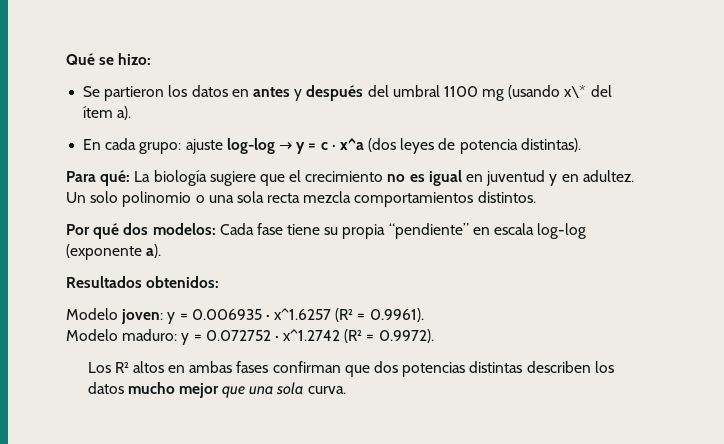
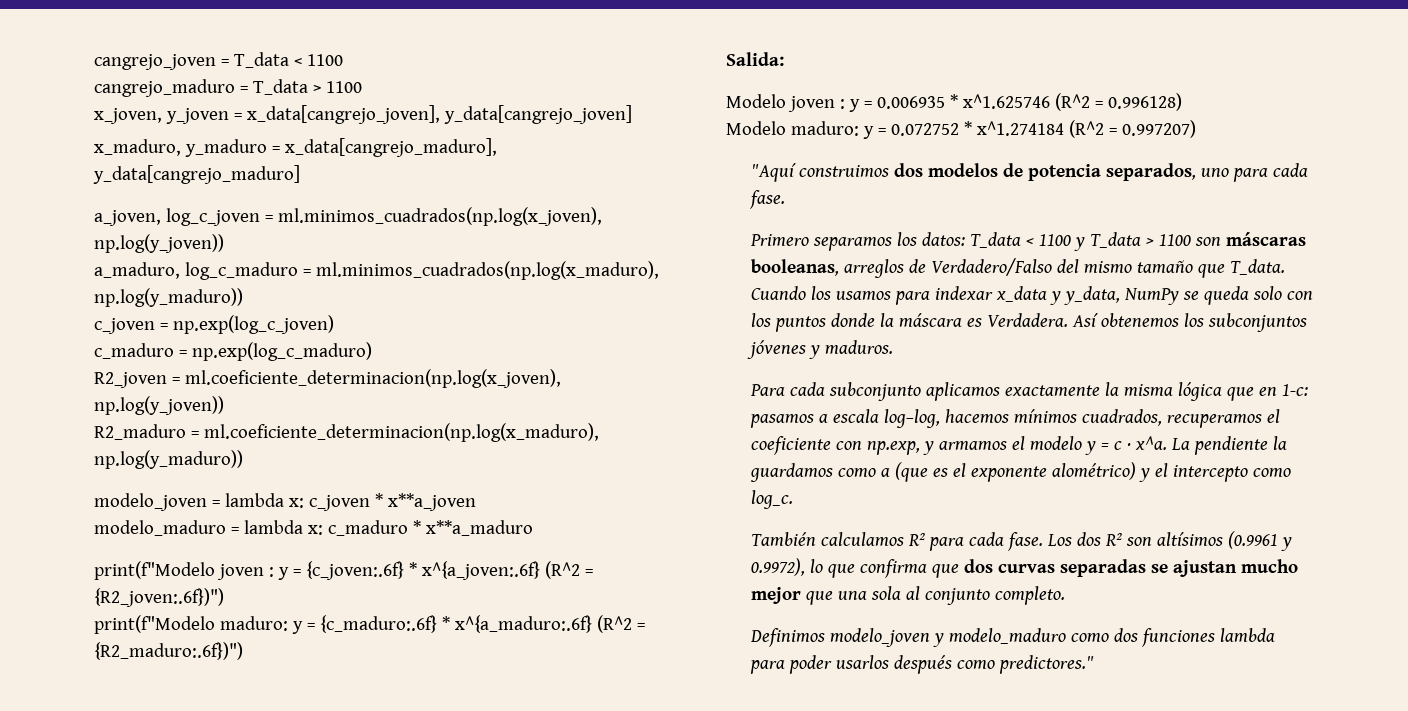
[66,53,152,65] [83,85,612,101] [83,106,132,120] [83,138,581,154] [66,170,634,186] [66,191,536,207] [66,223,587,239] [66,244,162,260] [66,276,220,288] [66,308,164,324] Qué se hizo: // Se partieron los datos en antes y después del umbral 1100 mg (usando x\* del ítem a). // En cada grupo: ajuste log-log → y = c · x^a (dos leyes de potencia distintas). // Para qué: La biología sugiere que el crecimiento no es igual en juventud y en adultez. Un solo polinomio o una sola recta mezcla comportamientos distintos. // Por qué dos modelos: Cada fase tiene su propia “pendiente” en escala log-log (exponente a). // Resultados obtenidos: // Modelo joven: -> [94,52,343,70] [94,79,362,97] [94,105,632,124] [94,138,497,157] [93,165,300,184] [94,207,602,226] [94,234,224,253] [94,261,659,280] [94,288,243,307] [94,315,334,334] [94,342,372,361] [94,369,561,388] [94,396,224,415] [94,423,599,442] [94,450,243,469] [94,493,476,511] [94,520,533,536] [94,561,593,580] [94,588,224,607] [94,615,645,634] [94,642,243,660] [726,52,784,66] [726,94,845,112] cangrejo_joven = T_data < 1100 // cangrejo_maduro = T_data > 1100 // x_joven, y_joven = x_data[cangrejo_joven], y_data[cangrejo_joven] // x_maduro, y_maduro = x_data[cangrejo_maduro], y_data[cangrejo_maduro] // a_joven, log_c_joven = ml.minimos_cuadrados(np.log(x_joven), np.log(y_joven)) // a_maduro, log_c_maduro = ml.minimos_cuadrados(np.log(x_maduro), np.log(y_maduro)) // c_joven = np.exp(log_c_joven) // c_maduro = np.exp(log_c_maduro) // R2_joven = ml.coeficiente_determinacion(np.log(x_joven), np.log(y_joven)) // R2_maduro = ml.coeficiente_determinacion(np.log(x_maduro), np.log(y_maduro)) // modelo_joven = lambda x: c_joven * x**a_joven // modelo_maduro = lambda x: c_maduro * x**a_maduro // print(f"Modelo joven : y = {c_joven:.6f} * x^{a_joven:.6f} (R^2 = {R2_joven:.6f})") // print(f"Modelo maduro: y = {c_maduro:.6f} * x^{a_maduro:.6f} (R^2 = {R2_maduro:.6f})") // Salida: // Modelo joven :
[265,308,424,322] · x^1.6257 (R² = 0.9961). -> [949,93,1182,111] * x^1.625746 (R^2 = 0.996128)
[274,329,434,343] [87,361,614,377] [87,382,124,394] · x^1.2742 (R² = 0.9972). // Los R² altos en ambas fases confirman que dos potencias distintas describen los datos -> [963,120,1196,138] [751,163,1309,182] [750,190,786,209] [750,232,1307,251] [751,258,1286,278] [751,286,1314,305] [751,313,1308,332] [747,340,894,359] [750,382,1309,401] [750,409,1281,428] [751,436,1288,455] [750,462,1292,482] [751,490,794,509] [751,531,1293,551] [751,558,1238,578] * x^1.274184 (R^2 = 0.997207) // "Aquí construimos dos modelos de potencia separados, uno para cada fase. // Primero separamos los datos: T_data < 1100 y T_data > 1100 son máscaras booleanas, arreglos de Verdadero/Falso del mismo tamaño que T_data. Cuando los usamos para indexar x_data y y_data, NumPy se queda solo con los puntos donde la máscara es Verdadera. Así obtenemos los subconjuntos jóvenes y maduros. // Para cada subconjunto aplicamos exactamente la misma lógica que en 1-c: pasamos a escala log–log, hacemos mínimos cuadrados, recuperamos el coeficiente con np.exp, y armamos el modelo y = c · x^a. La pendiente la guardamos como a (que es el exponente alométrico) y el intercepto como log_c. // También calculamos R² para cada fase. Los dos R² son altísimos (0.9961 y 0.9972), lo que confirma que dos curvas separadas se ajustan
[307,386,346,394] curva. -> [906,586,1066,605] [750,628,1276,647] [750,655,1095,674] al conjunto completo. // Definimos modelo_joven y modelo_maduro como dos funciones lambda para poder usarlos después como predictores."

